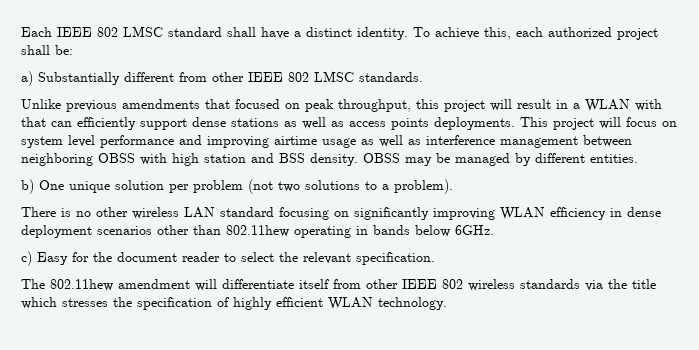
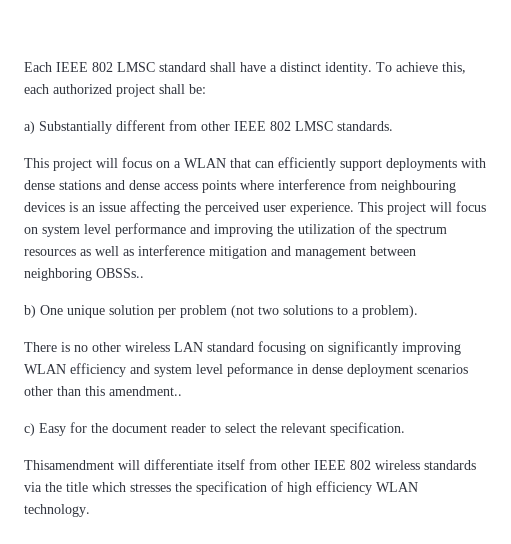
[21,99,568,112] Unlike previous amendments that focused on peak throughput, this project will result in -> [24,157,170,171] This project will focus on
[635,99,662,111] with -> (226, 163) none
[192,117,515,130] dense stations as well as access points deployments. -> [386,158,486,171] [24,179,456,193] [24,201,354,215] deployments with dense stations and dense access points where interference from neighbouring devices is an issue affecting the perceived user experience.
[274,136,356,148] airtime usage -> [277,223,447,237] [24,249,76,256] the utilization of the spectrum resources
(495, 140) none -> [209,246,291,259] mitigation and
[98,153,638,166] OBSS with high station and BSS density. OBSS may be managed by different entities. -> [96,268,144,278] OBSSs..
(606, 213) none -> [130,363,293,377] and system level peformance
[226,225,494,238] 802.11hew operating in bands below 6GHz. -> [85,386,182,396] this amendment..
[21,279,190,291] The 802.11hew amendment -> [24,460,114,470] Thisamendment
[233,297,323,310] highly efficient -> [287,481,372,495] high efficiency

